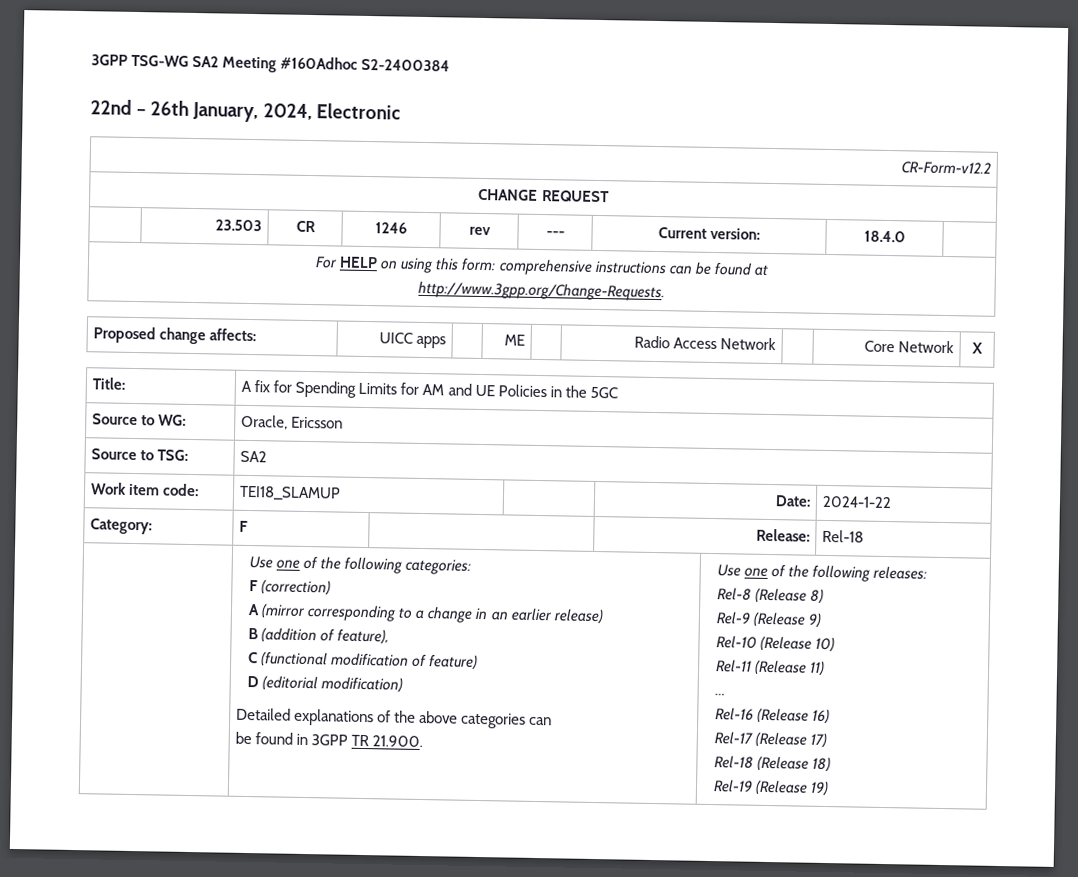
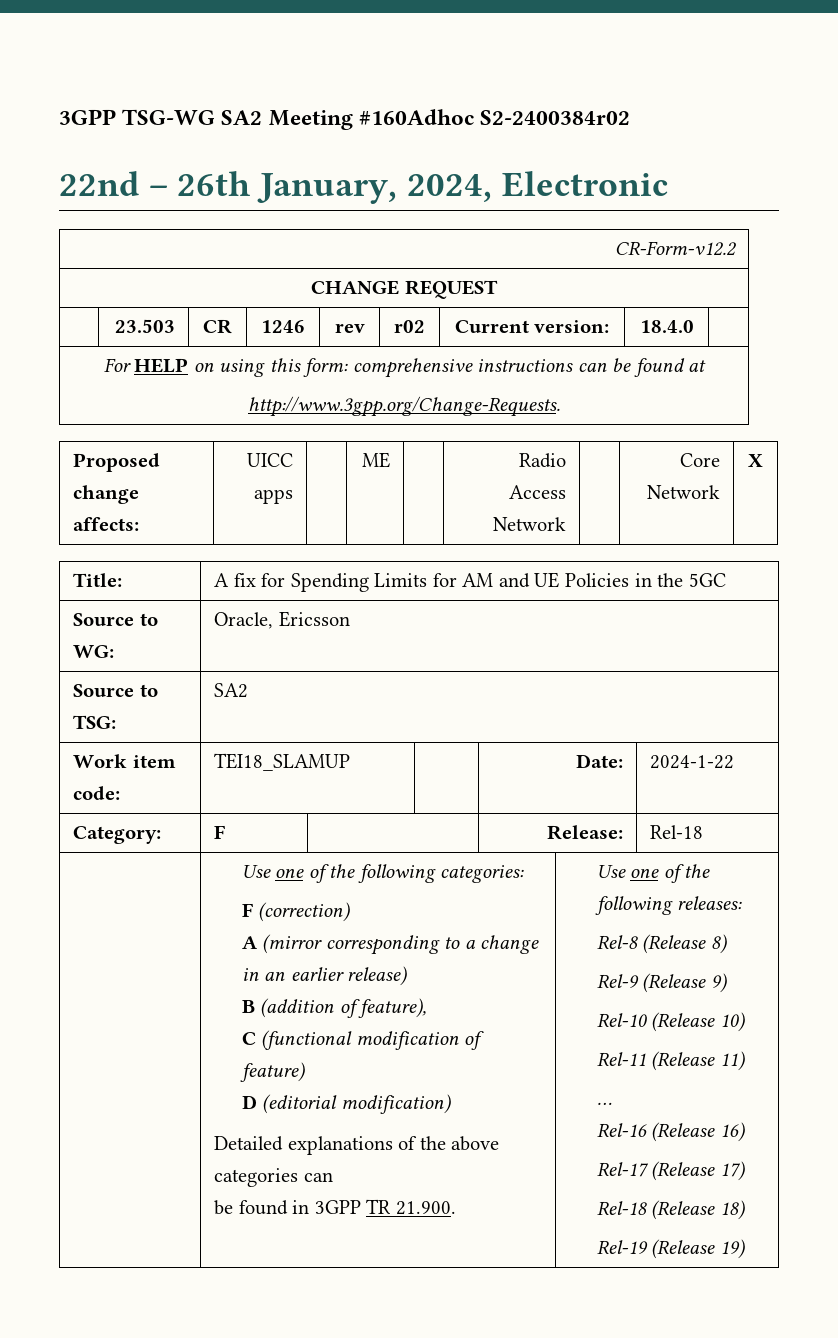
[361,58,451,72] S2-2400384 -> [480,110,631,125] S2-2400384r02
[545,231,565,237] --- -> [394,320,425,333] r02

